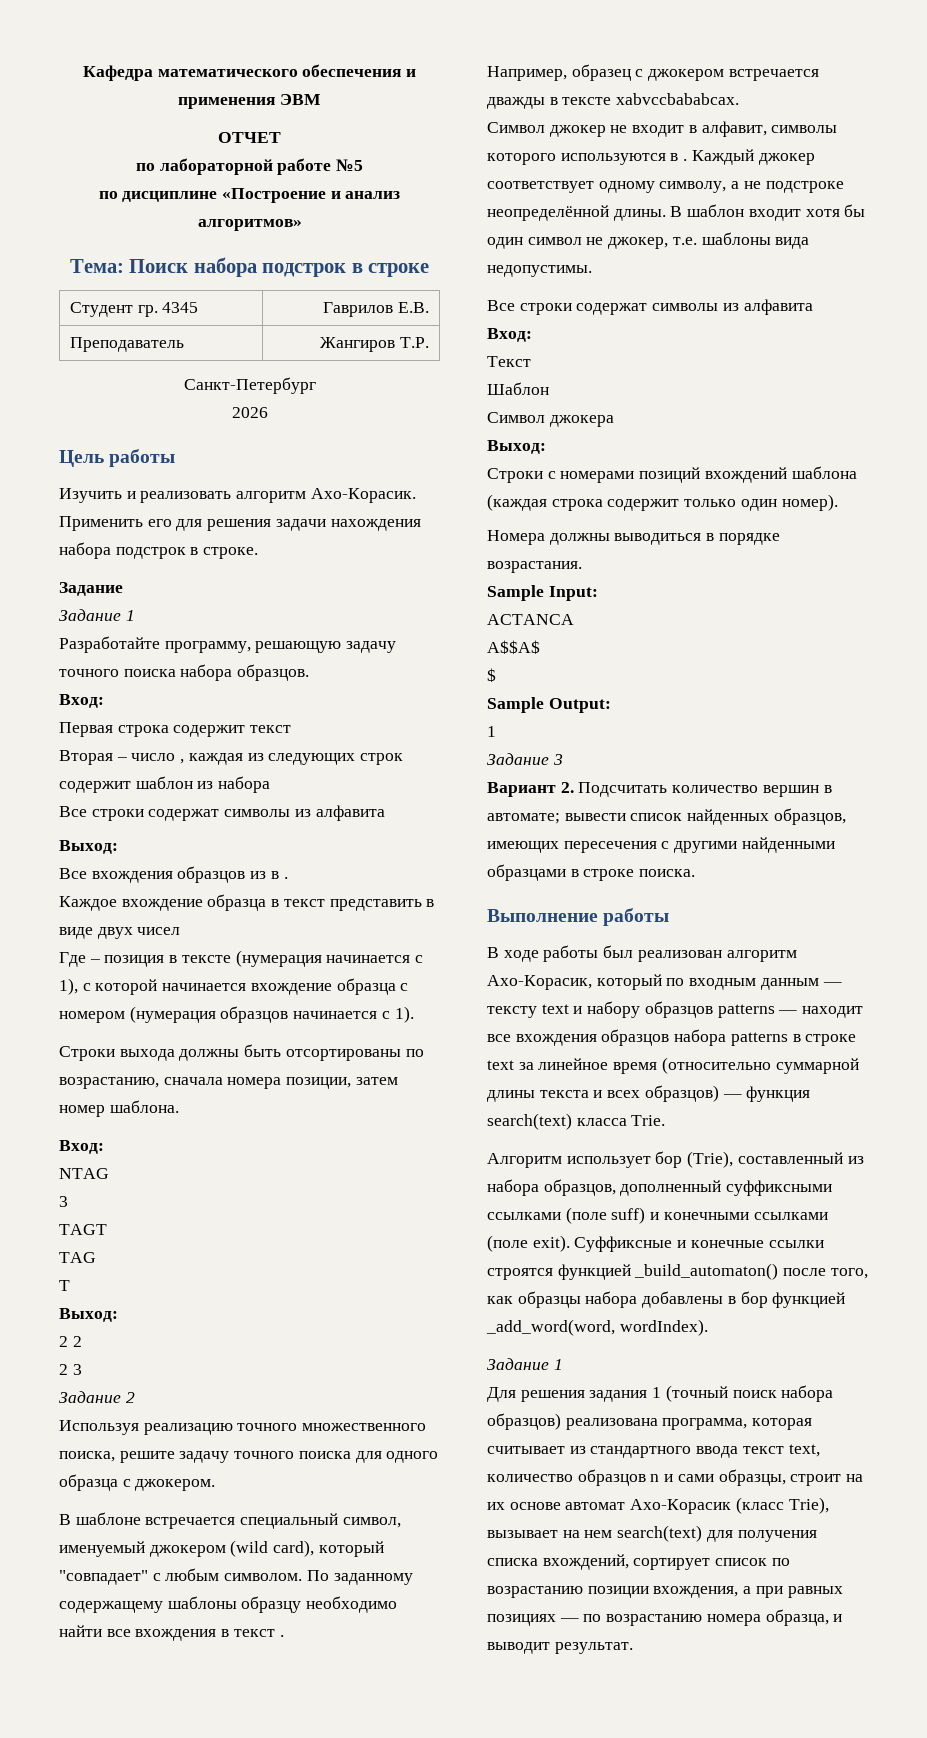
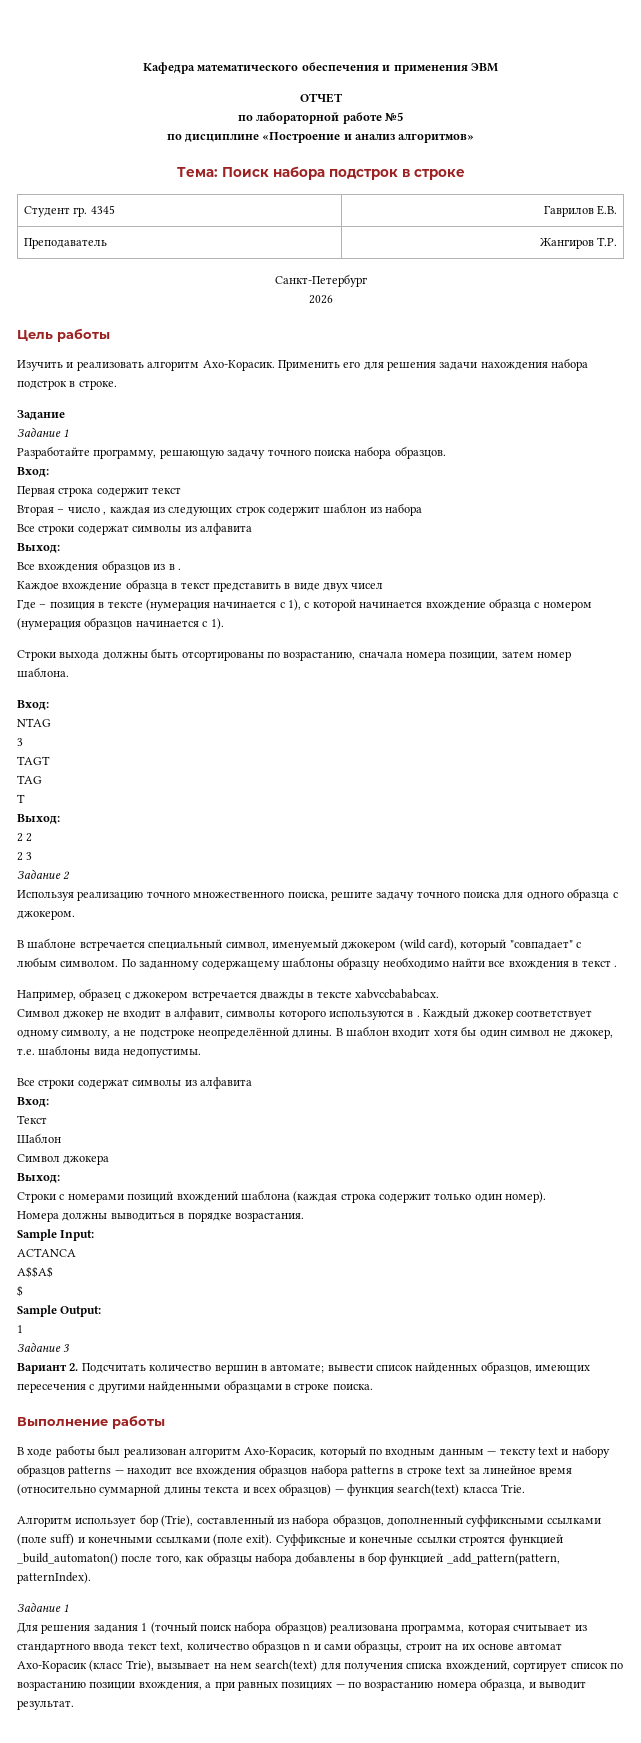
[486,1319,708,1336] _add_word(word, wordIndex). -> [446,1553,560,1565] [17,1572,91,1584] _add_pattern(pattern, patternIndex).

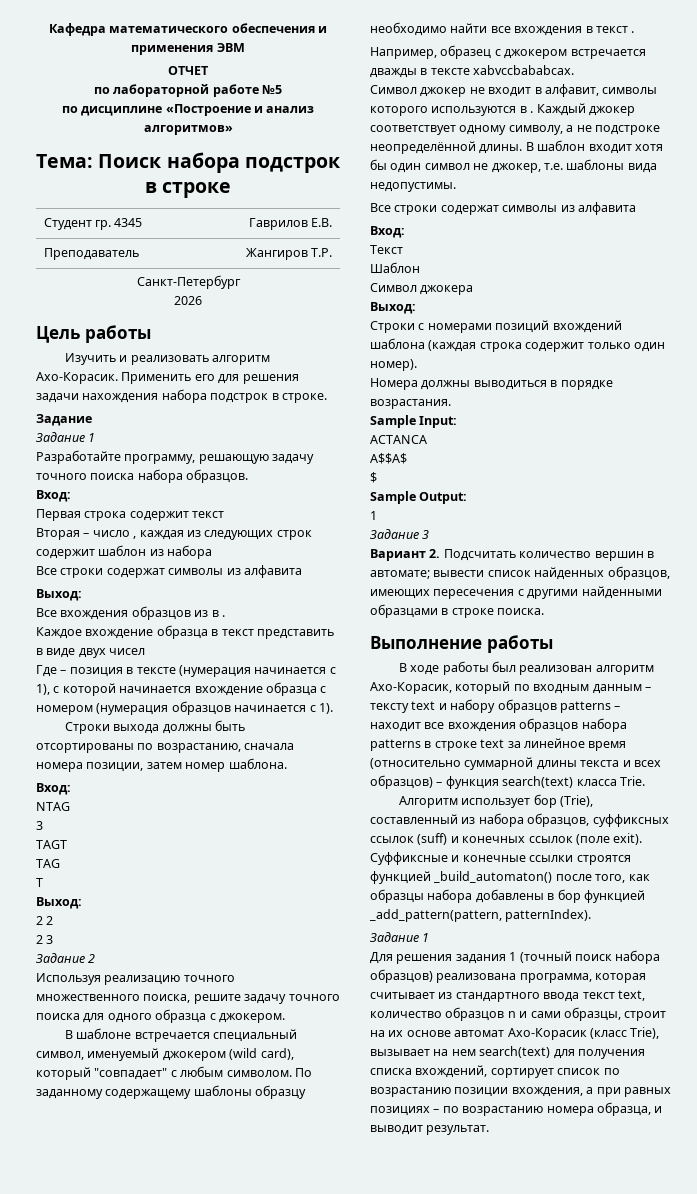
[487,1451,497,1455] — -> [644,687,651,691] –
[114,1470,124,1474] — -> [614,706,621,710] –
[334,1489,344,1493] — -> [436,782,443,786] –
[387,1515,601,1527] [17,1534,210,1546] дополненный суффиксными ссылками (поле suff) и конечными ссылками -> [592,814,669,827] [370,833,573,845] суффиксных ссылок (suff) и конечных ссылок
[335,1684,345,1688] — -> [433,1109,440,1113] –

